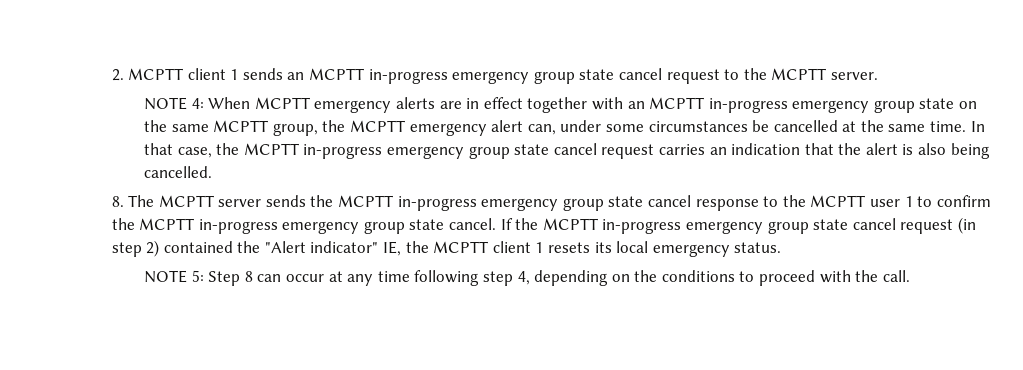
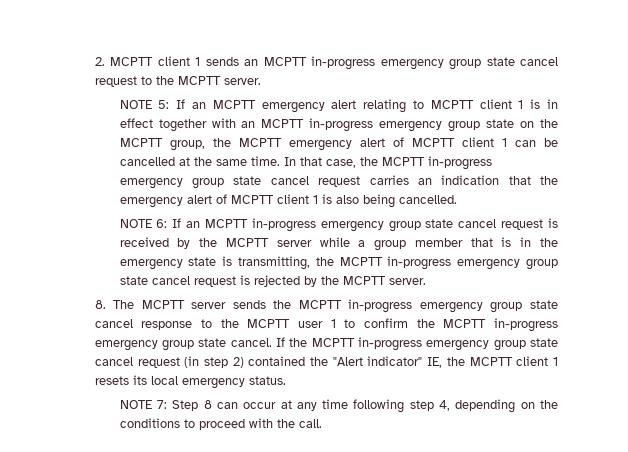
[191,97,462,113] 4: When MCPTT emergency alerts are -> [158,99,541,113] 5: If an MCPTT emergency alert relating to MCPTT client 1 is
[171,124,209,132] same -> (559, 123) none
[527,120,748,135] can, under some circumstances -> [392,137,536,147] of MCPTT client 1 can
[865,143,990,159] [144,166,213,178] alert is also being cancelled. -> [119,194,457,208] [119,218,558,232] [119,237,558,251] [119,256,558,270] [119,275,426,287] emergency alert of MCPTT client 1 is also being cancelled. // NOTE 6: If an MCPTT in-progress emergency group state cancel request is received by the MCPTT server while a group member that is in the emergency state is transmitting, the MCPTT in-progress emergency group state cancel request is rejected by the MCPTT server.
[191,270,204,282] 5: -> [156,400,167,409] 7:

